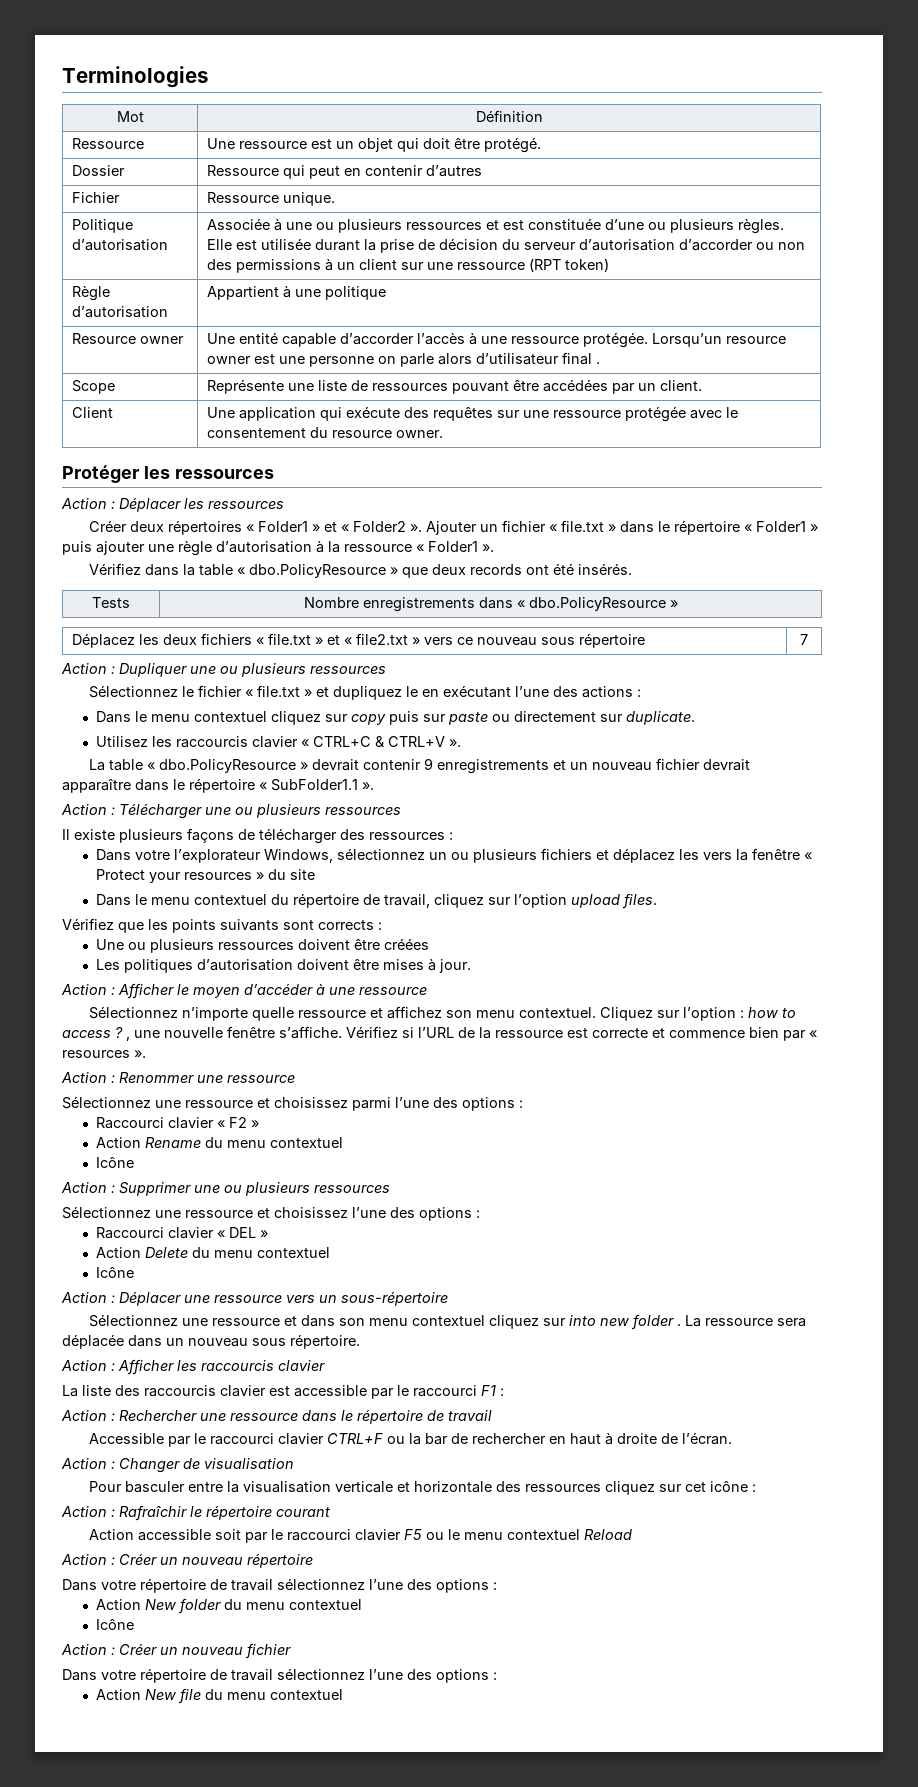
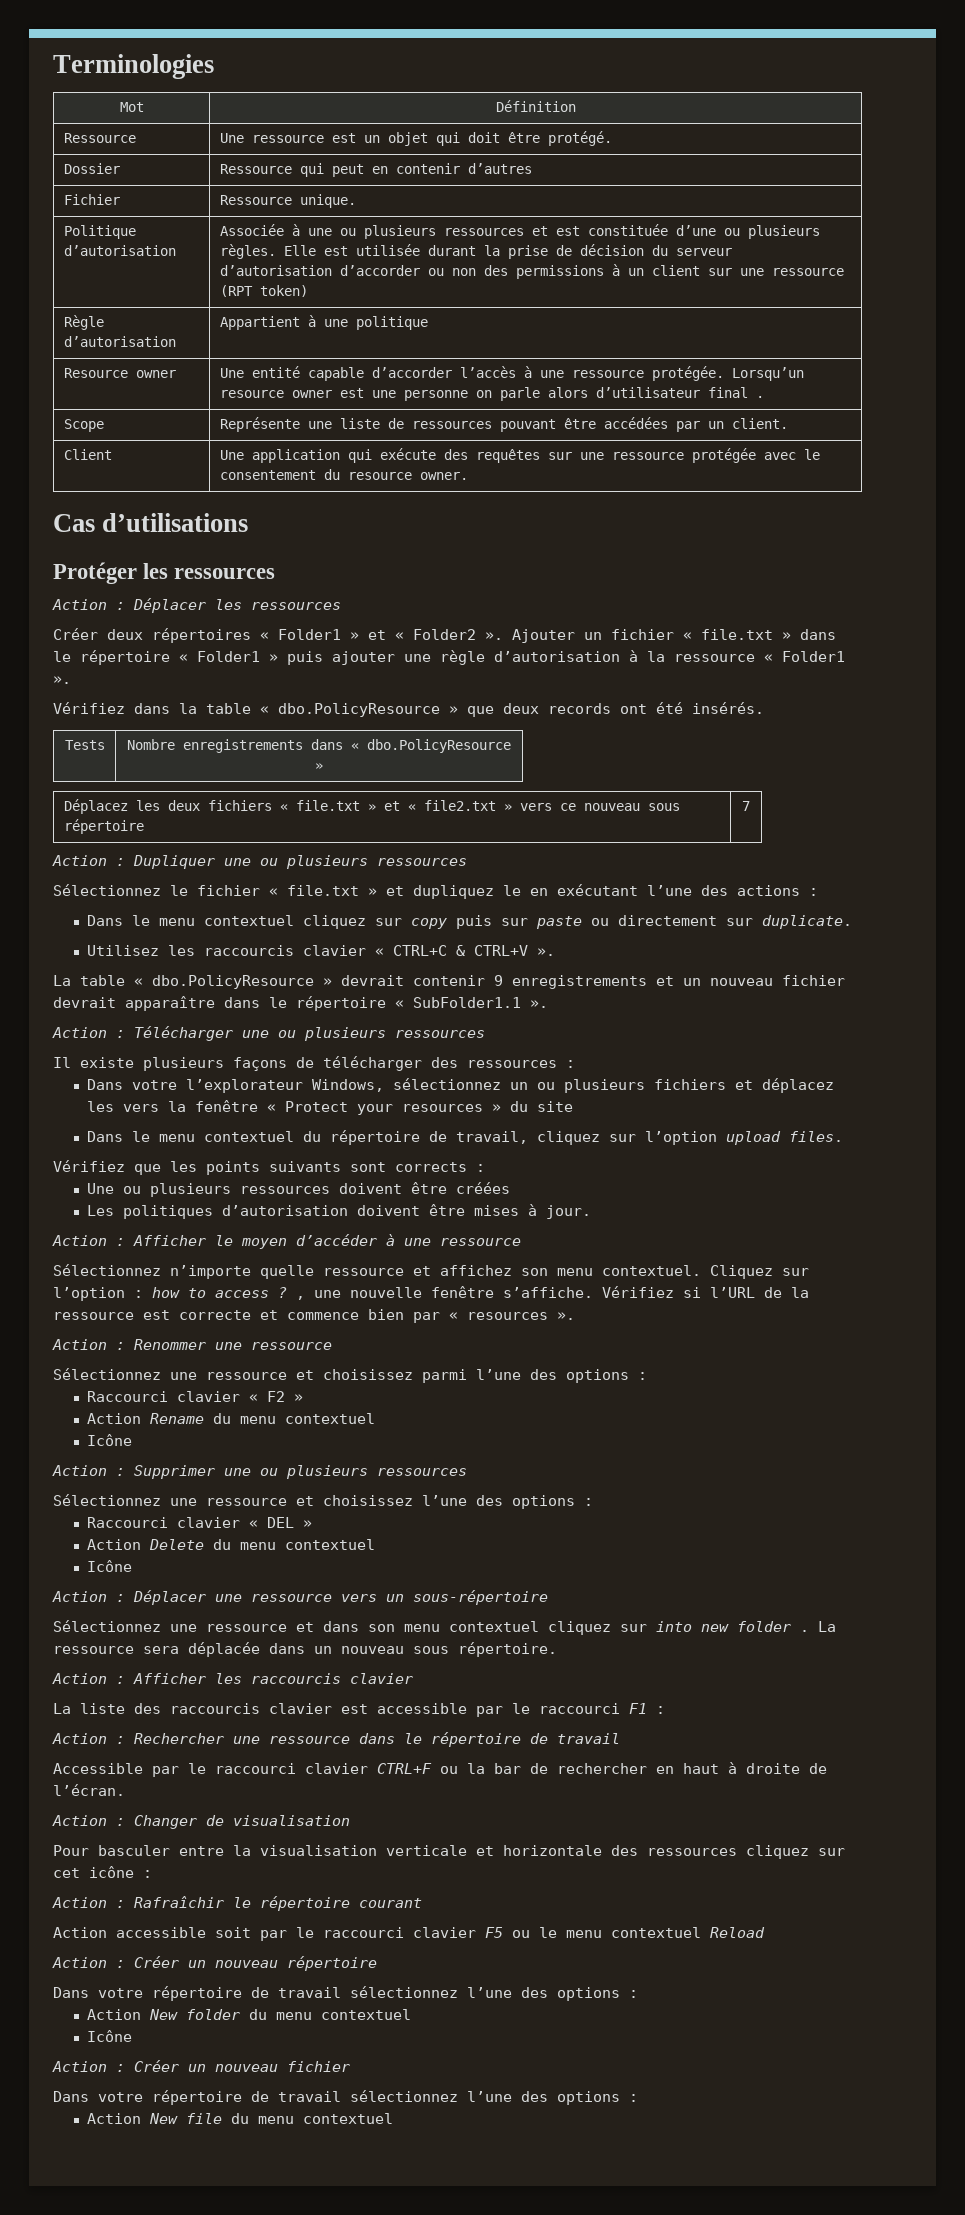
(443, 434) none -> [53,513,249,532] // Cas d’utilisations

